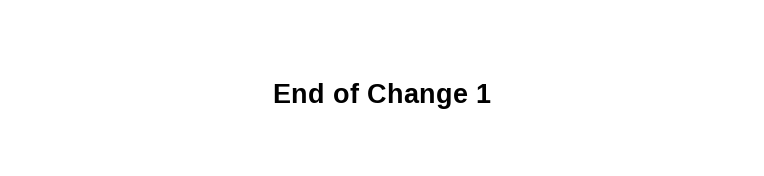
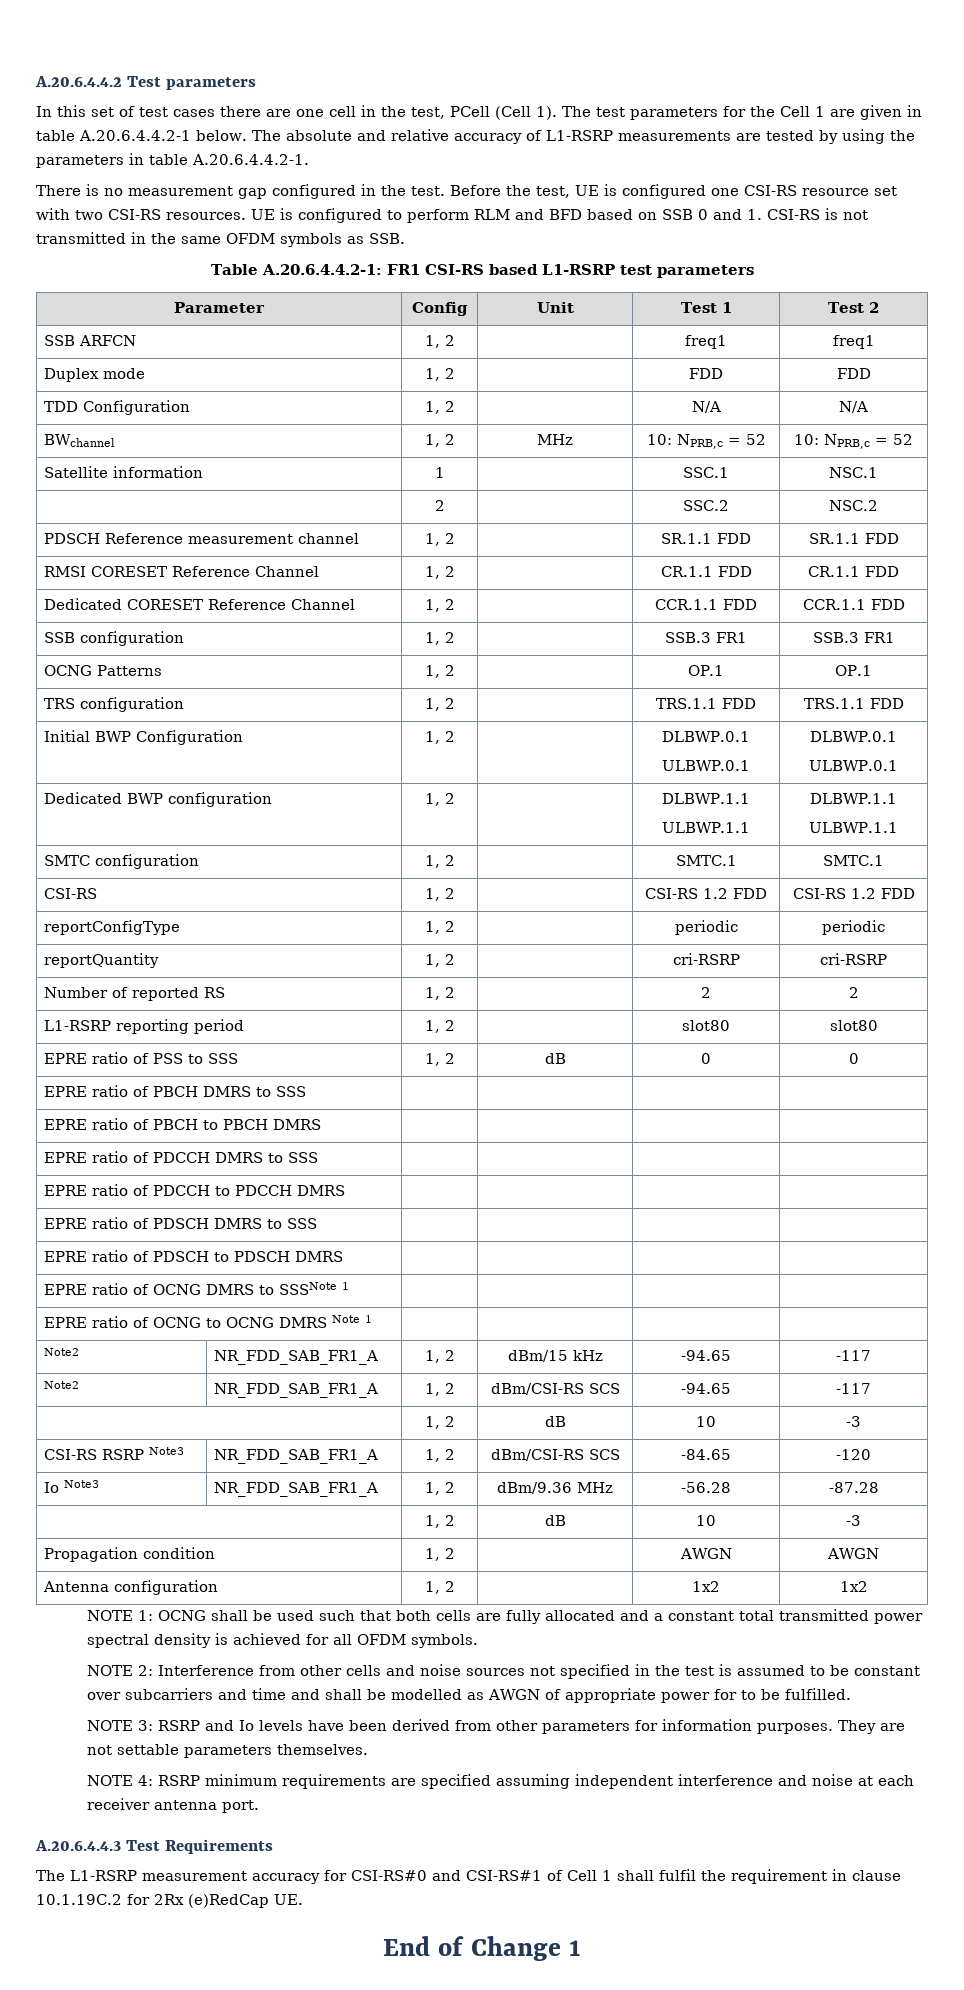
(273, 93) none -> [35,76,257,90] [36,105,922,120] [36,129,915,144] [36,153,309,168] [36,184,897,199] [36,208,868,223] [36,232,405,247] [210,264,754,278] [174,302,265,313] [412,302,468,316] [536,302,574,313] [680,302,732,313] [828,302,879,313] [44,335,137,346] [424,335,455,348] [685,335,727,349] [832,335,875,349] [44,368,146,382] [424,368,455,381] [689,368,723,379] [836,368,871,379] [44,400,191,415] [424,401,455,414] [691,401,721,413] [839,401,868,413] [44,434,116,447] [424,434,455,447] [537,434,573,445] [646,434,766,449] [794,434,913,449] [44,466,204,478] [434,467,445,478] [683,467,729,478] [829,467,878,478] [434,500,445,511] [683,500,729,511] [829,500,878,511] [44,533,360,544] [424,533,455,546] [661,533,751,544] [808,533,899,544] [44,566,320,577] [424,566,455,579] [660,566,752,577] [808,566,899,577] [44,598,356,610] [424,599,455,612] [655,599,757,610] [802,599,905,610] [44,631,185,646] [424,632,455,645] [665,632,747,643] [812,632,895,643] [44,665,163,676] [424,665,455,678] [687,665,725,676] [835,665,873,676] [44,697,185,712] [424,698,455,711] [656,698,756,709] [803,698,904,709] [44,730,244,745] [424,731,455,744] [662,731,751,742] [661,760,751,771] [809,731,898,742] [809,760,899,771] [44,792,273,807] [424,793,455,806] [662,793,751,804] [661,822,751,833] [809,793,898,804] [809,822,899,833] [44,854,200,869] [424,855,455,868] [675,855,737,866] [823,855,884,866] [44,888,98,899] [424,888,455,901] [645,888,767,899] [792,888,915,899] [44,920,181,935] [424,921,455,934] [674,920,738,935] [822,920,885,935] [44,953,160,968] [424,954,455,967] [672,953,740,965] [820,953,887,965] [44,987,226,1001] [424,987,455,1000] [701,987,711,998] [848,987,859,998] [44,1019,245,1034] [424,1020,455,1033] [682,1020,730,1031] [829,1020,878,1031] [44,1052,239,1064] [424,1053,455,1066] [544,1053,566,1064] [701,1053,711,1064] [848,1053,859,1064] [44,1085,307,1097] [44,1118,322,1130] [44,1151,319,1163] [44,1184,346,1196] [44,1217,318,1229] [44,1250,344,1262] [44,1282,350,1295] [44,1315,373,1328] [44,1348,80,1356] [214,1350,379,1365] [424,1350,455,1363] [507,1350,603,1362] [681,1350,731,1361] [836,1350,871,1361] [44,1381,80,1389] [214,1383,379,1398] [424,1383,455,1396] [490,1383,620,1395] [681,1383,731,1394] [836,1383,871,1394] [424,1416,455,1429] [544,1416,566,1427] [696,1416,716,1427] [846,1416,861,1427] [44,1447,185,1460] [214,1449,379,1464] [424,1449,455,1462] [490,1449,620,1461] [681,1449,731,1460] [836,1449,871,1460] [44,1480,100,1493] [214,1482,379,1497] [424,1482,455,1495] [497,1482,613,1494] [681,1482,731,1493] [828,1482,879,1493] [424,1515,455,1528] [544,1515,566,1526] [696,1515,716,1526] [846,1515,861,1526] [44,1547,216,1562] [424,1548,455,1561] [679,1548,732,1559] [827,1548,879,1559] [43,1580,219,1595] [424,1581,455,1594] [692,1581,720,1592] [839,1581,868,1592] [87,1609,924,1624] [87,1633,479,1648] [87,1664,921,1679] [87,1688,852,1703] [87,1719,906,1734] [87,1744,369,1758] [87,1774,915,1789] [87,1798,260,1813] [35,1839,274,1854] [36,1869,901,1884] [36,1894,303,1908] A.20.6.4.4.2 Test parameters // In this set of test cases there are one cell in the test, PCell (Cell 1). The test parameters for the Cell 1 are given in table A.20.6.4.4.2-1 below. The absolute and relative accuracy of L1-RSRP measurements are tested by using the parameters in table A.20.6.4.4.2-1. // There is no measurement gap configured in the test. Before the test, UE is configured one CSI-RS resource set with two CSI-RS resources. UE is configured to perform RLM and BFD based on SSB 0 and 1. CSI-RS is not transmitted in the same OFDM symbols as SSB. // Table A.20.6.4.4.2-1: FR1 CSI-RS based L1-RSRP test parameters // Parameter | Config | Unit | Test 1 | Test 2 // SSB ARFCN | 1, 2 | | freq1 | freq1 // Duplex mode | 1, 2 | | FDD | FDD // TDD Configuration | 1, 2 | | N/A | N/A // BWchannel | 1, 2 | MHz | 10: NPRB,c = 52 | 10: NPRB,c = 52 // Satellite information | 1 | | SSC.1 | NSC.1 // | 2 | | SSC.2 | NSC.2 // PDSCH Reference measurement channel | 1, 2 | | SR.1.1 FDD | SR.1.1 FDD // RMSI CORESET Reference Channel | 1, 2 | | CR.1.1 FDD | CR.1.1 FDD // Dedicated CORESET Reference Channel | 1, 2 | | CCR.1.1 FDD | CCR.1.1 FDD // SSB configuration | 1, 2 | | SSB.3 FR1 | SSB.3 FR1 // OCNG Patterns | 1, 2 | | OP.1 | OP.1 // TRS configuration | 1, 2 | | TRS.1.1 FDD | TRS.1.1 FDD // Initial BWP Configuration | 1, 2 | | DLBWP.0.1 // ULBWP.0.1 | DLBWP.0.1 // ULBWP.0.1 // Dedicated BWP configuration | 1, 2 | | DLBWP.1.1 // ULBWP.1.1 | DLBWP.1.1 // ULBWP.1.1 // SMTC configuration | 1, 2 | | SMTC.1 | SMTC.1 // CSI-RS | 1, 2 | | CSI-RS 1.2 FDD | CSI-RS 1.2 FDD // reportConfigType | 1, 2 | | periodic | periodic // reportQuantity | 1, 2 | | cri-RSRP | cri-RSRP // Number of reported RS | 1, 2 | | 2 | 2 // L1-RSRP reporting period | 1, 2 | | slot80 | slot80 // EPRE ratio of PSS to SSS | 1, 2 | dB | 0 | 0 // EPRE ratio of PBCH DMRS to SSS | | | | // EPRE ratio of PBCH to PBCH DMRS | | | | // EPRE ratio of PDCCH DMRS to SSS | | | | // EPRE ratio of PDCCH to PDCCH DMRS | | | | // EPRE ratio of PDSCH DMRS to SSS | | | | // EPRE ratio of PDSCH to PDSCH DMRS | | | | // EPRE ratio of OCNG DMRS to SSSNote 1 | | | | // EPRE ratio of OCNG to OCNG DMRS Note 1 | | | | // Note2 | NR_FDD_SAB_FR1_A | 1, 2 | dBm/15 kHz | -94.65 | -117 // Note2 | NR_FDD_SAB_FR1_A | 1, 2 | dBm/CSI-RS SCS | -94.65 | -117 // | 1, 2 | dB | 10 | -3 // CSI-RS RSRP Note3 | NR_FDD_SAB_FR1_A | 1, 2 | dBm/CSI-RS SCS | -84.65 | -120 // Io Note3 | NR_FDD_SAB_FR1_A | 1, 2 | dBm/9.36 MHz | -56.28 | -87.28 // | 1, 2 | dB | 10 | -3 // Propagation condition | 1, 2 | | AWGN | AWGN // Antenna configuration | 1, 2 | | 1x2 | 1x2 // NOTE 1: OCNG shall be used such that both cells are fully allocated and a constant total transmitted power spectral density is achieved for all OFDM symbols. // NOTE 2: Interference from other cells and noise sources not specified in the test is assumed to be constant over subcarriers and time and shall be modelled as AWGN of appropriate power for to be fulfilled. // NOTE 3: RSRP and Io levels have been derived from other parameters for information purposes. They are not settable parameters themselves. // NOTE 4: RSRP minimum requirements are specified assuming independent interference and noise at each receiver antenna port. // A.20.6.4.4.3 Test Requirements // The L1-RSRP measurement accuracy for CSI-RS#0 and CSI-RS#1 of Cell 1 shall fulfil the requirement in clause 10.1.19C.2 for 2Rx (e)RedCap UE. //

